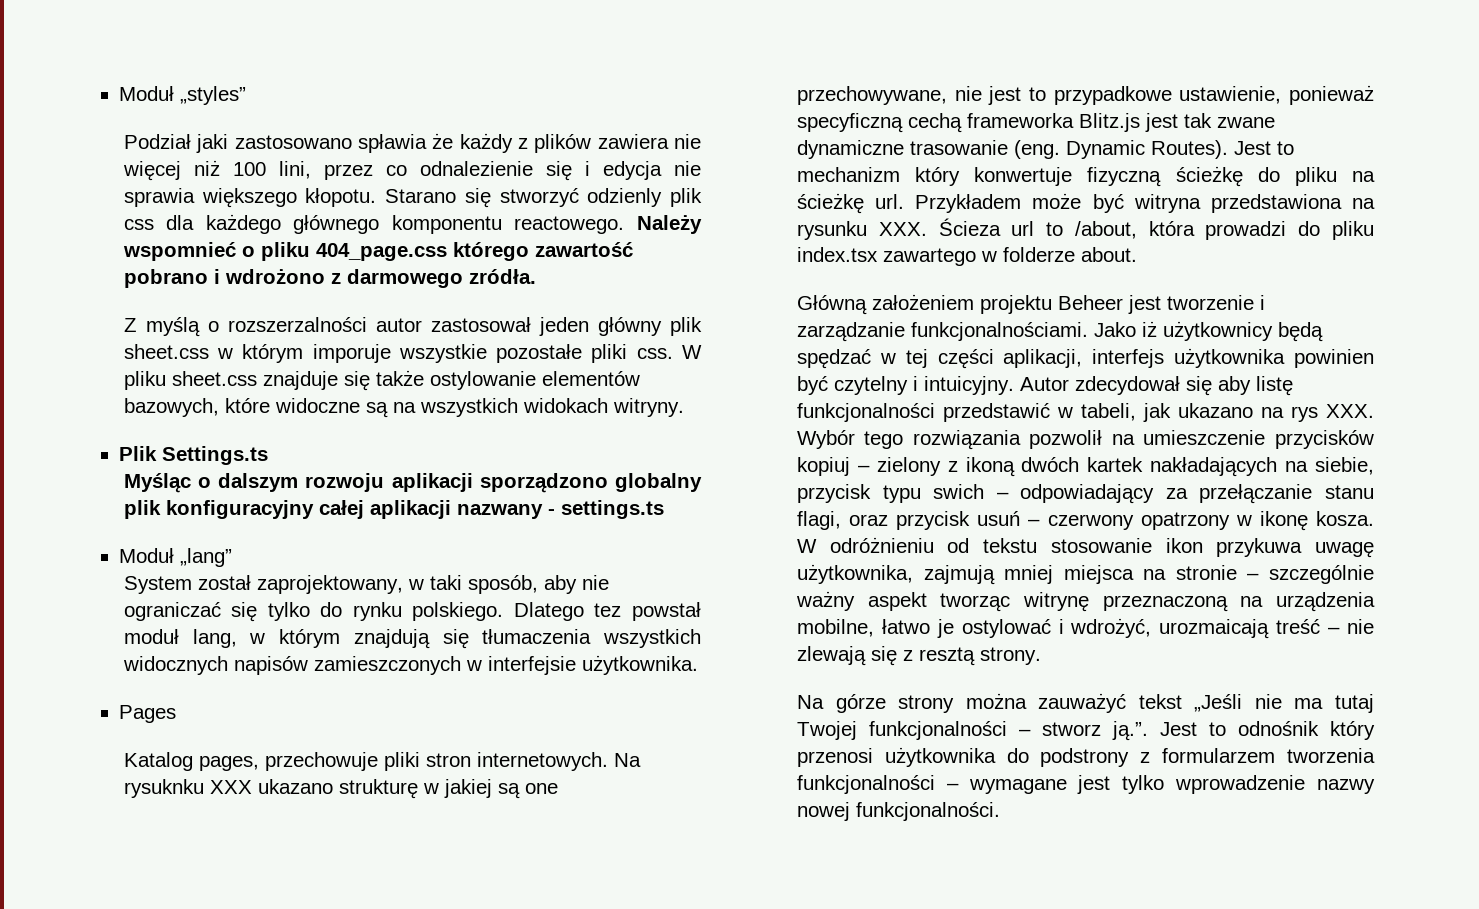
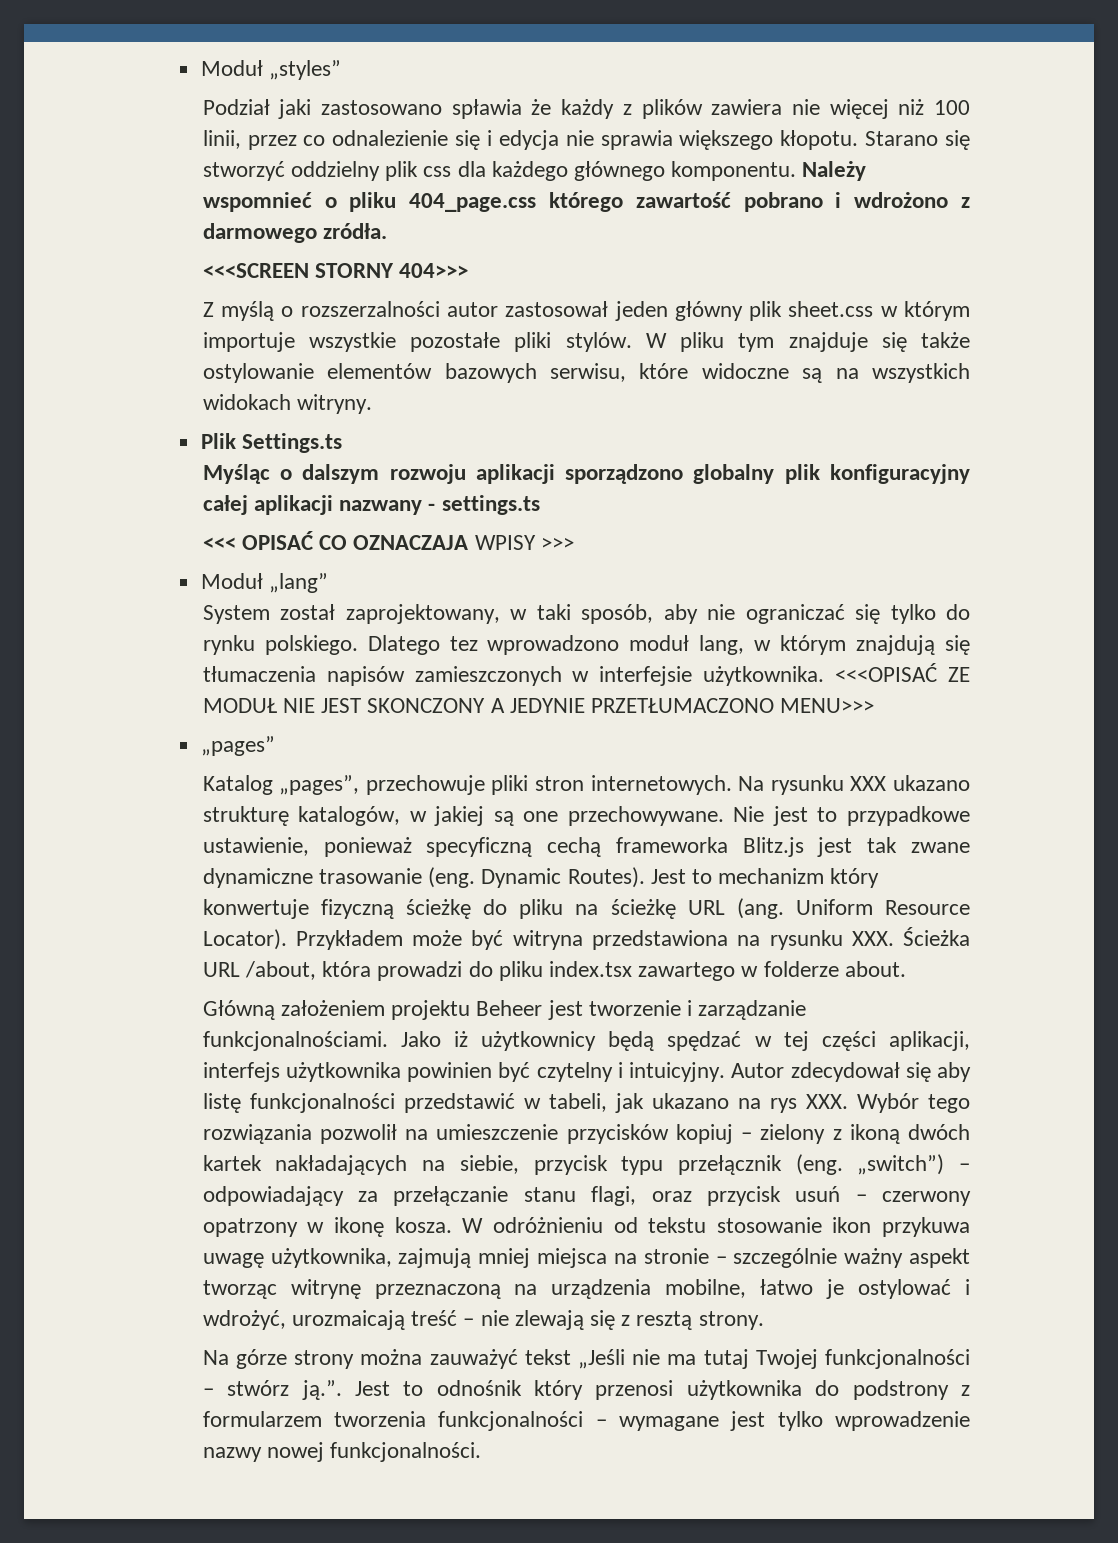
[278,161,311,179] lini, -> [202,130,241,149] linii,
[587,188,663,207] odzienly -> [290,161,380,181] oddzielny
[391,215,625,234] komponentu reactowego. -> [671,161,797,181] komponentu.
(536, 276) none -> [202,263,469,278] // <<<SCREEN STORNY 404>>>
[312,344,391,363] imporuje -> [202,332,295,352] importuje
[636,348,673,359] css. -> [565,332,632,352] stylów.
[171,371,257,386] sheet.css -> [738,333,775,352] tym
[123,398,219,417] bazowych, -> [444,363,626,383] bazowych serwisu,
(664, 509) none -> [202,531,574,550] // <<< OPISAĆ CO OZNACZAJA WPISY >>>
[632,602,702,621] powstał -> [487,635,620,655] wprowadzono
[603,629,701,648] [122,656,228,675] wszystkich widocznych -> (316, 674) none
[119,705,177,723] // Pages -> [835,663,970,682] [202,698,875,713] [200,736,275,756] <<<OPISAĆ ZE MODUŁ NIE JEST SKONCZONY A JEDYNIE PRZETŁUMACZONO MENU>>> // „pages”
[198,756,259,771] pages, -> [279,775,360,795] „pages”,
[123,779,204,798] rysuknku -> [770,775,844,795] rysunku
(418, 789) none -> [298,806,401,826] katalogów,
[796,86,982,105] przechowywane, nie -> [567,806,765,826] przechowywane. Nie
[875,194,905,209] url. -> [687,898,970,919] [202,929,287,950] URL (ang. Uniform Resource Locator).
[938,218,1064,236] Ścieza url to -> [902,927,970,946] [202,962,240,977] Ścieżka URL
[933,484,985,499] swich -> [677,1154,945,1175] przełącznik (eng. „switch”)
[1041,722,1101,736] stworz -> [227,1380,290,1396] stwórz

